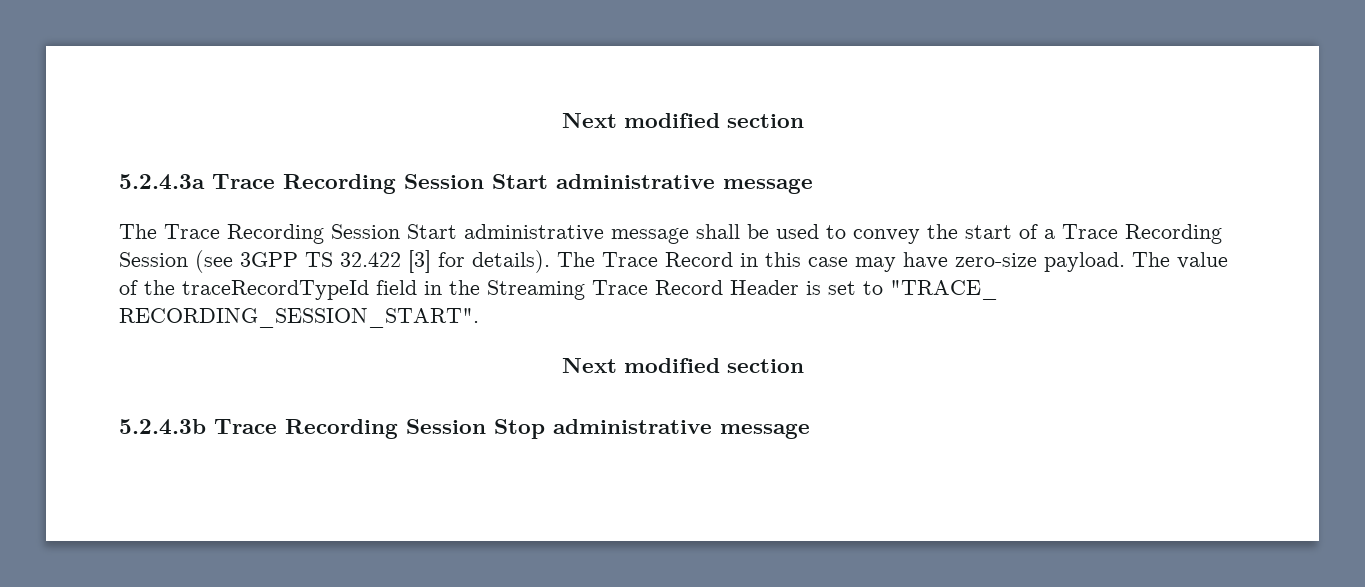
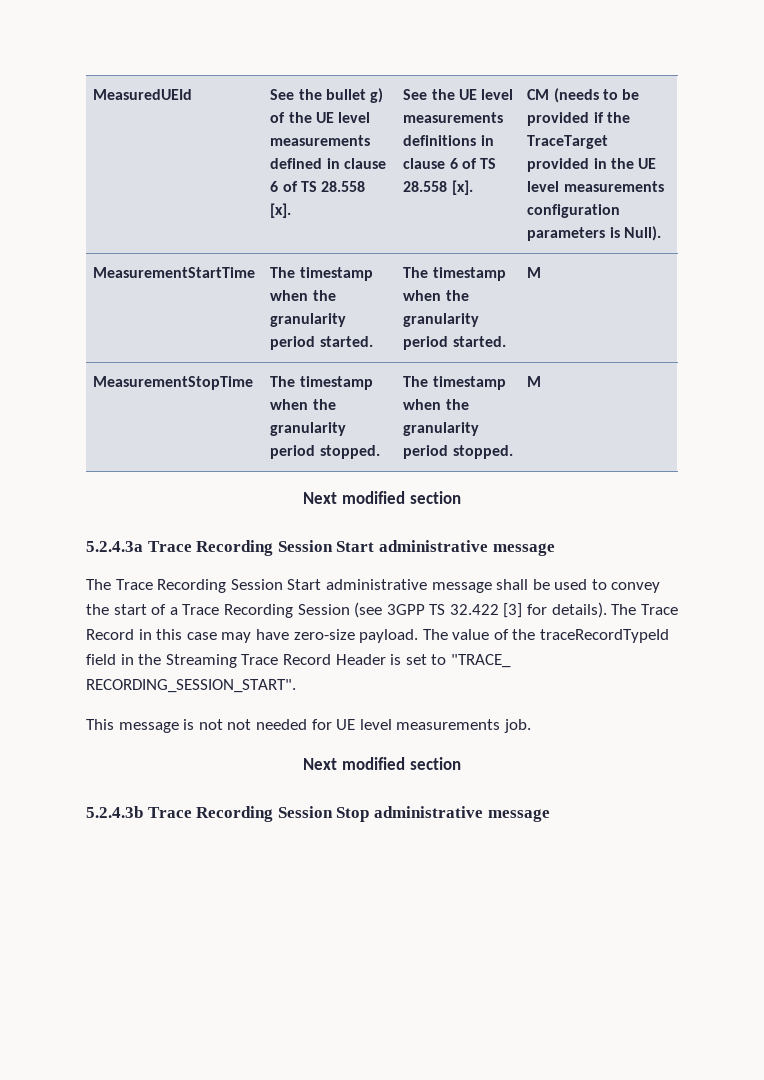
(561, 120) none -> [93,89,193,100] [270,88,383,103] [270,112,370,123] [270,135,371,146] [270,158,386,169] [270,181,365,192] [270,203,292,218] [403,89,513,100] [403,112,504,123] [403,135,494,146] [403,158,496,169] [403,180,473,195] [527,88,639,103] [527,112,630,126] [527,135,609,149] [527,158,656,172] [527,181,664,192] [527,204,621,218] [527,226,661,241] [93,267,256,278] [270,267,373,281] [270,290,336,301] [270,313,347,327] [270,336,373,350] [403,267,506,281] [403,290,469,301] [403,313,480,327] [403,336,506,350] [527,267,542,278] [93,376,254,390] [270,376,373,390] [270,399,336,410] [270,422,347,436] [270,445,380,459] [403,376,506,390] [403,399,469,410] [403,422,480,436] [403,445,513,459] [527,376,542,387] MeasuredUEId | See the bullet g) of the UE level measurements defined in clause 6 of TS 28.558 [x]. | See the UE level measurements definitions in clause 6 of TS 28.558 [x]. | CM (needs to be provided if the TraceTarget provided in the UE level measurements configuration parameters is Null). // MeasurementStartTime | The timestamp when the granularity period started. | The timestamp when the granularity period started. | M // MeasurementStopTime | The timestamp when the granularity period stopped. | The timestamp when the granularity period stopped. | M //
(479, 318) none -> [86,719,531,733] // This message is not not needed for UE level measurements job.

